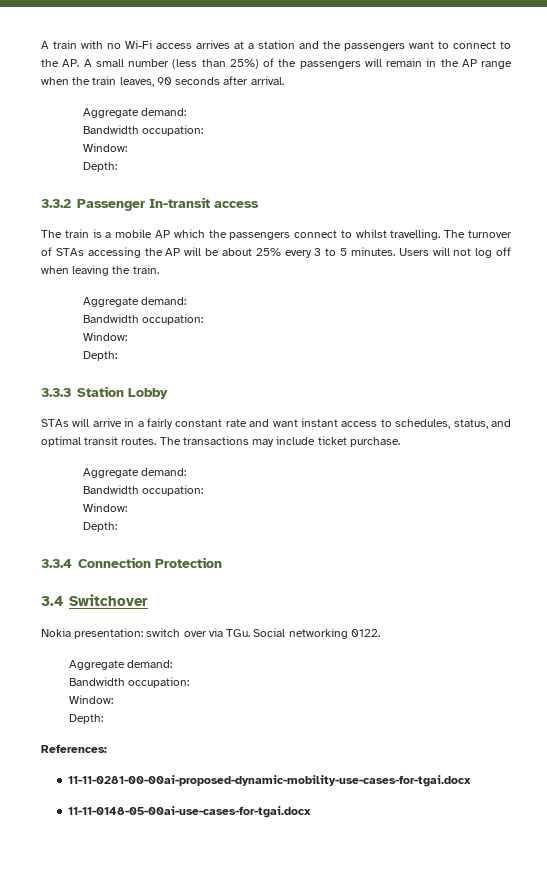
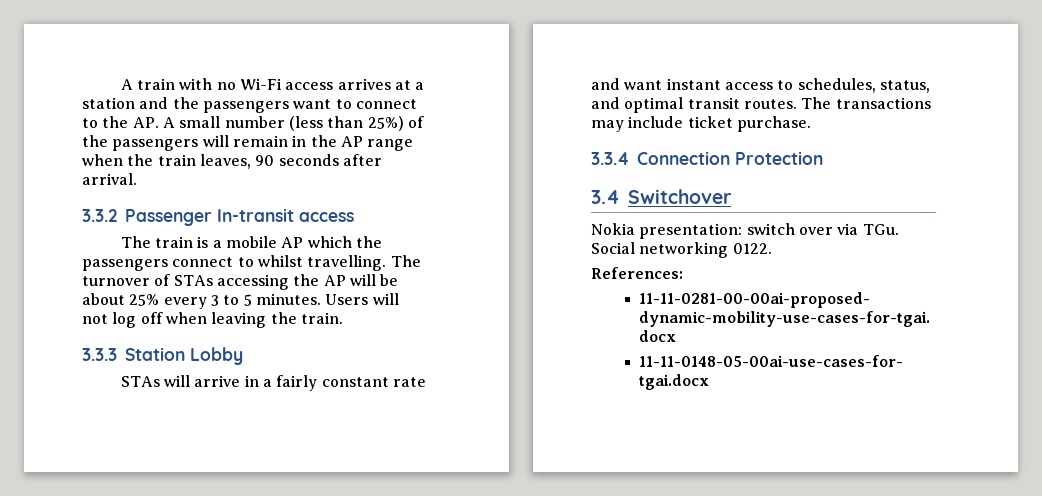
[83,108,187,118] [83,125,204,136] [83,143,128,152] [83,162,118,172] // Aggregate demand: // Bandwidth occupation: // Window: // Depth: -> (137, 179) none
[83,297,187,307] [83,314,204,325] [83,332,128,341] [83,351,118,361] // Aggregate demand: // Bandwidth occupation: // Window: // Depth: -> (343, 318) none
[83,468,187,478] [83,485,204,496] [83,503,128,512] [83,522,118,532] // Aggregate demand: // Bandwidth occupation: // Window: // Depth: -> (811, 124) none
[69,660,173,670] [69,677,190,688] [69,695,114,704] [69,714,104,724] // Aggregate demand: // Bandwidth occupation: // Window: // Depth: -> (772, 248) none

